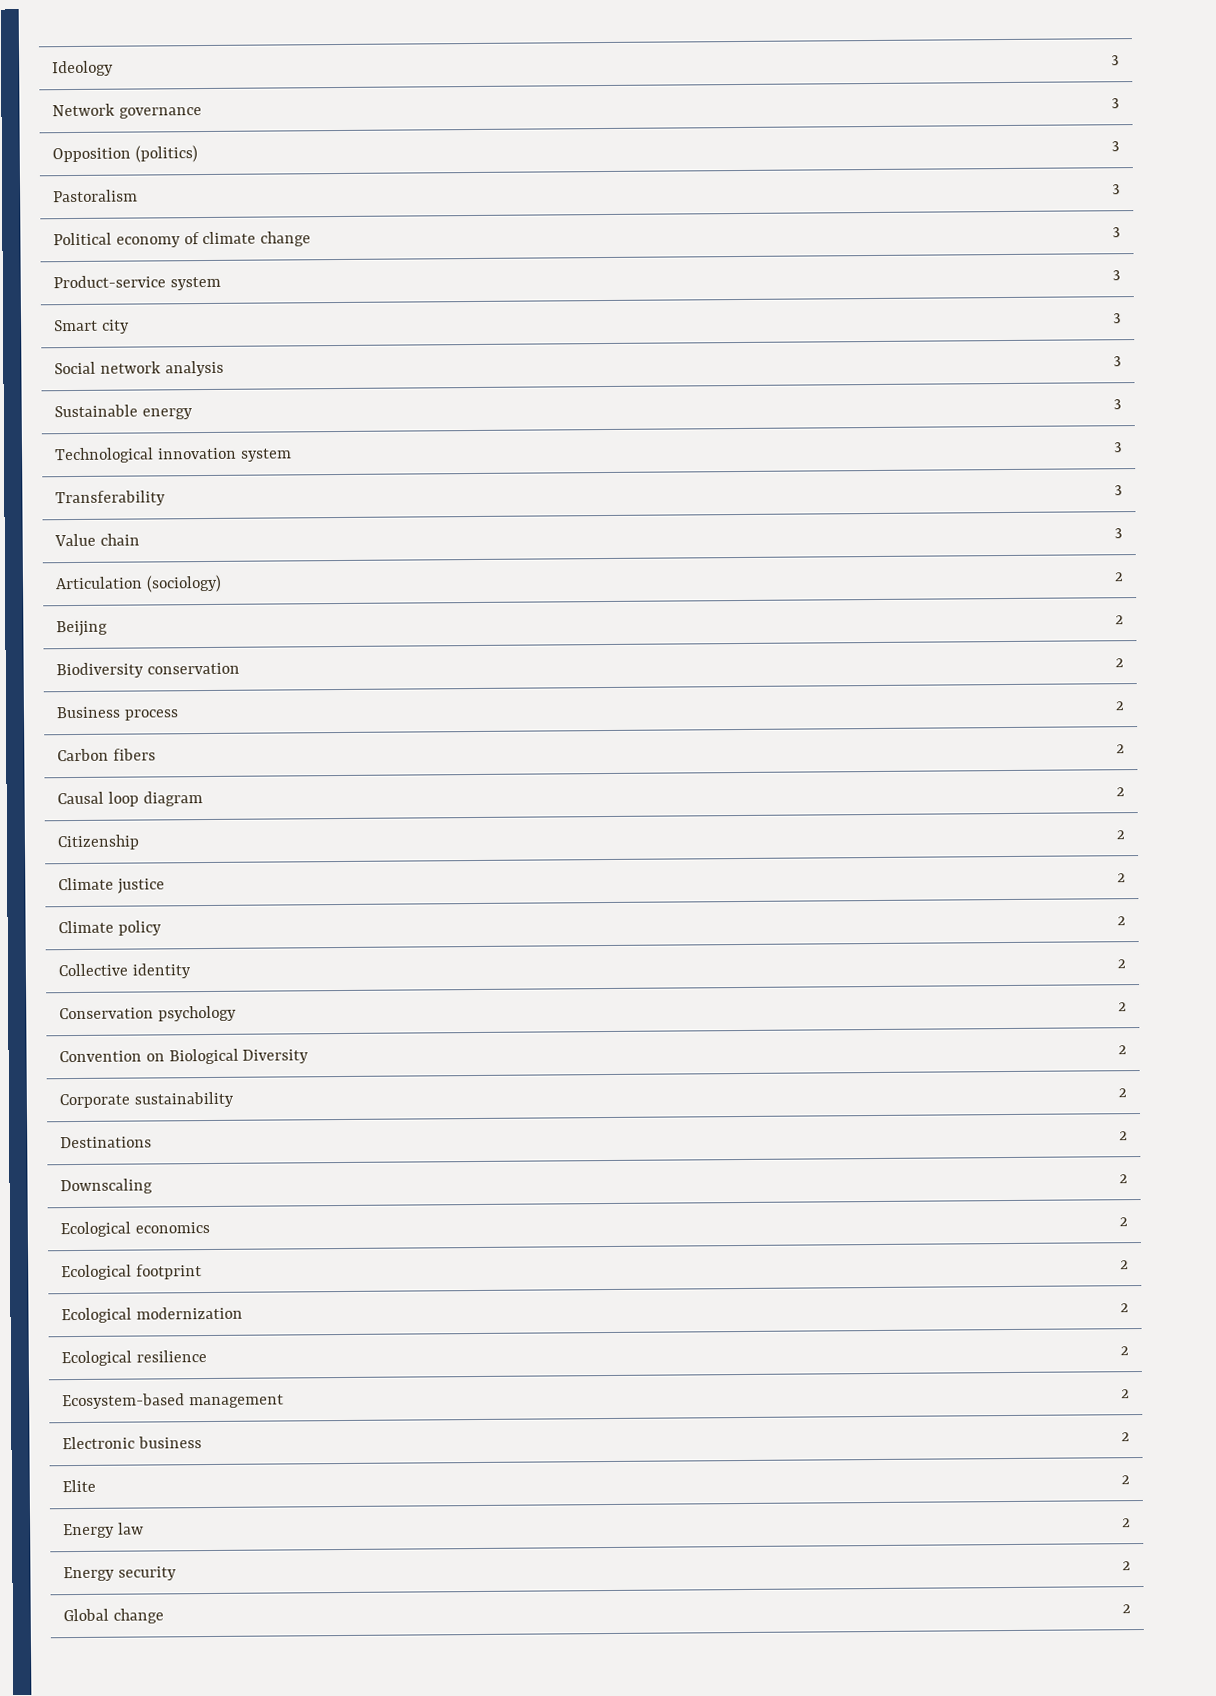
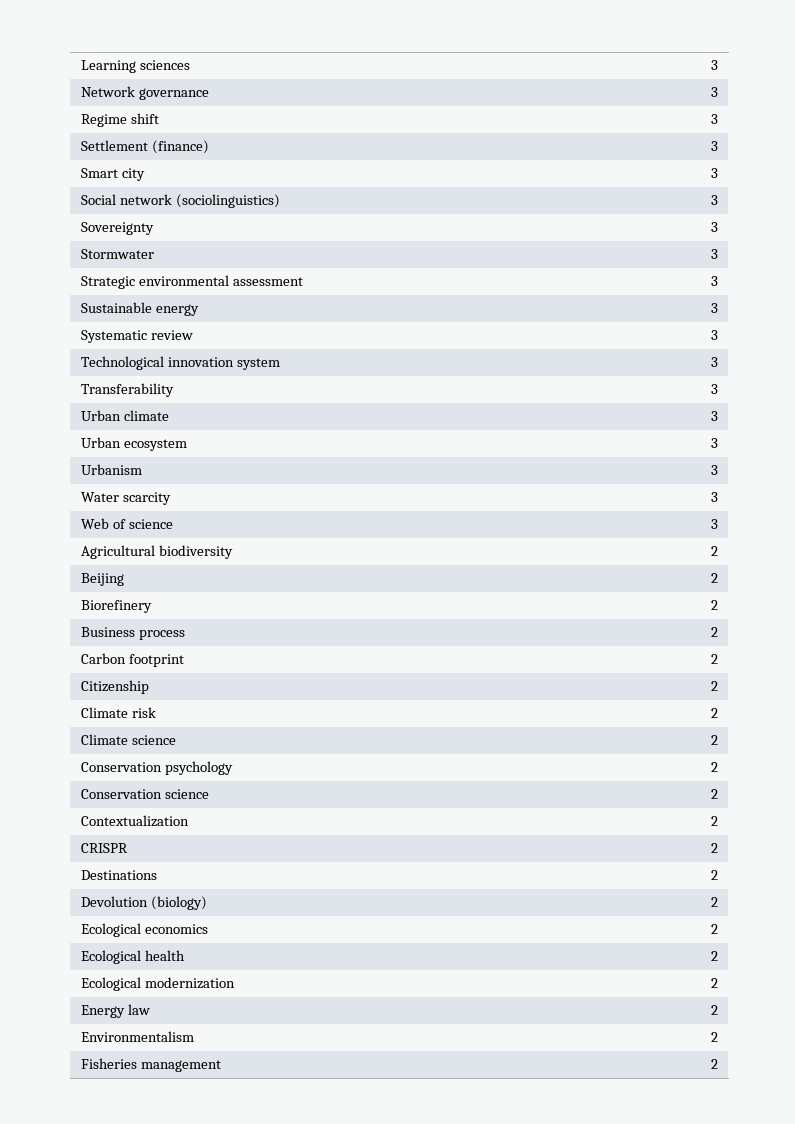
[51,60,114,77] Ideology -> [80,60,190,73] Learning sciences
[51,145,198,163] [1111,141,1121,152] [52,189,138,203] [1112,184,1122,195] [52,231,312,248] [1112,227,1122,238] [52,275,221,291] Opposition (politics) | 3 // Pastoralism | 3 // Political economy of climate change | 3 // Product-service system -> [80,113,159,127] [711,114,719,124] [80,140,209,154] Regime shift | 3 // Settlement (finance)
[164,360,224,377] analysis -> [175,194,280,208] [711,195,719,205] [80,222,154,235] [711,222,719,232] [80,249,154,259] [711,249,719,259] [80,275,303,289] (sociolinguistics) | 3 // Sovereignty | 3 // Stormwater | 3 // Strategic environmental assessment
(1123, 404) none -> [80,330,193,343] [711,330,719,340] // Systematic review | 3
[53,533,140,547] [1114,528,1124,539] [54,574,222,593] Value chain | 3 // Articulation (sociology) -> [80,410,169,421] [711,411,719,421] [80,437,187,451] [711,438,719,448] [80,464,142,475] [711,465,719,475] [80,492,171,505] [711,492,719,502] [80,518,173,529] [711,519,719,529] [80,545,233,559] Urban climate | 3 // Urban ecosystem | 3 // Urbanism | 3 // Water scarcity | 3 // Web of science | 3 // Agricultural biodiversity
[55,662,240,679] Biodiversity conservation -> [80,600,152,613] Biorefinery
[112,748,156,761] [1116,744,1126,754] [56,791,203,807] fibers | 2 // Causal loop diagram -> [128,654,184,667] footprint
[116,878,165,894] [1117,873,1127,883] [57,920,162,936] [1117,916,1127,926] [57,963,191,979] justice | 2 // Climate policy | 2 // Collective identity -> [131,707,156,718] [711,708,719,718] [80,734,176,745] risk | 2 // Climate science
[58,1048,310,1065] [1118,1045,1128,1055] [58,1091,234,1109] Convention on Biological Diversity | 2 // Corporate sustainability -> [80,789,209,799] [711,789,719,799] [80,815,189,827] [711,816,719,826] [80,843,128,853] Conservation science | 2 // Contextualization | 2 // CRISPR
[59,1178,153,1195] Downscaling -> [80,896,207,910] Devolution (biology)
[135,1264,202,1280] footprint -> [144,950,185,961] health
[60,1350,207,1367] [1120,1346,1130,1356] [61,1393,284,1410] [1121,1389,1131,1399] [61,1436,202,1450] [1121,1432,1131,1442] [61,1479,96,1493] [1121,1475,1131,1485] // Ecological resilience | 2 // Ecosystem-based management | 2 // Electronic business | 2 // Elite | 2 -> (719, 983) none
[62,1566,177,1582] [1122,1561,1132,1571] [62,1608,164,1624] Energy security | 2 // Global change -> [80,1031,194,1042] [711,1032,719,1042] [80,1058,221,1072] Environmentalism | 2 // Fisheries management

